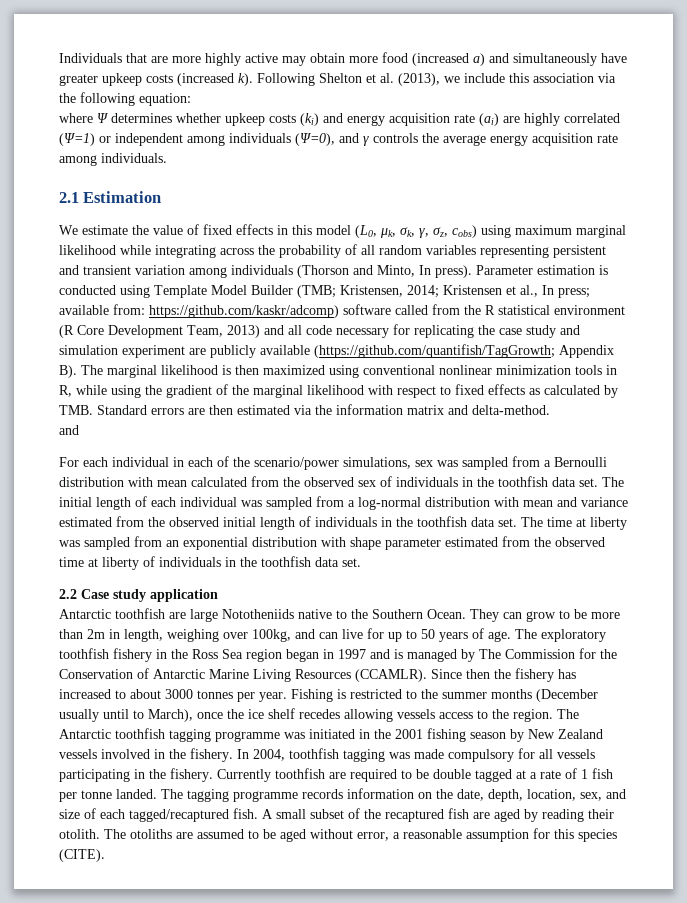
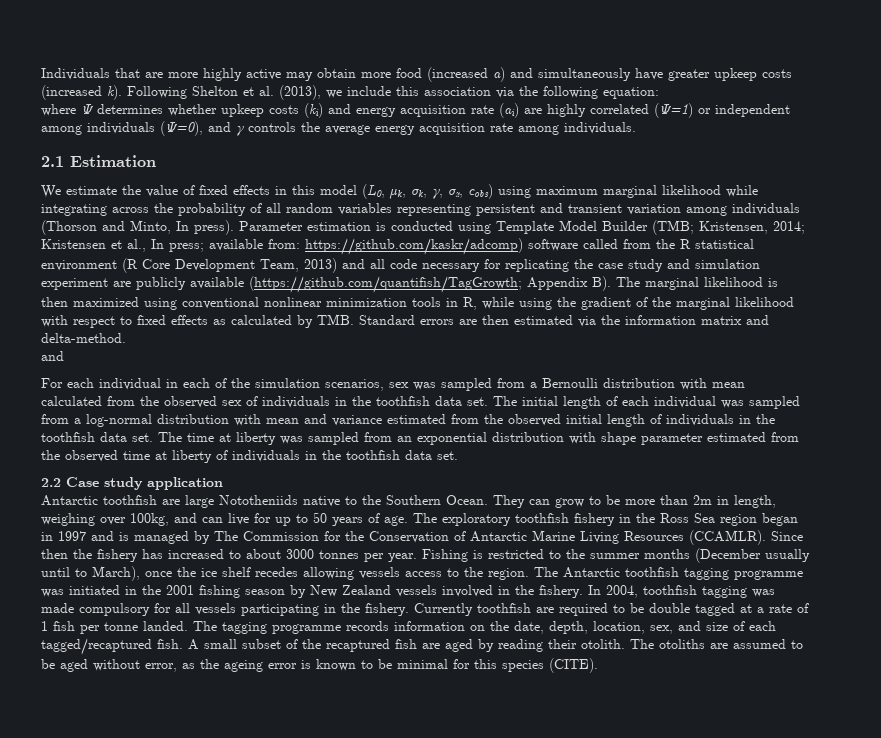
[254,457,411,470] scenario/power simulations, -> [255,378,384,391] simulation scenarios,
[393,829,529,842] a reasonable assumption -> [182,659,448,672] as the ageing error is known to be minimal

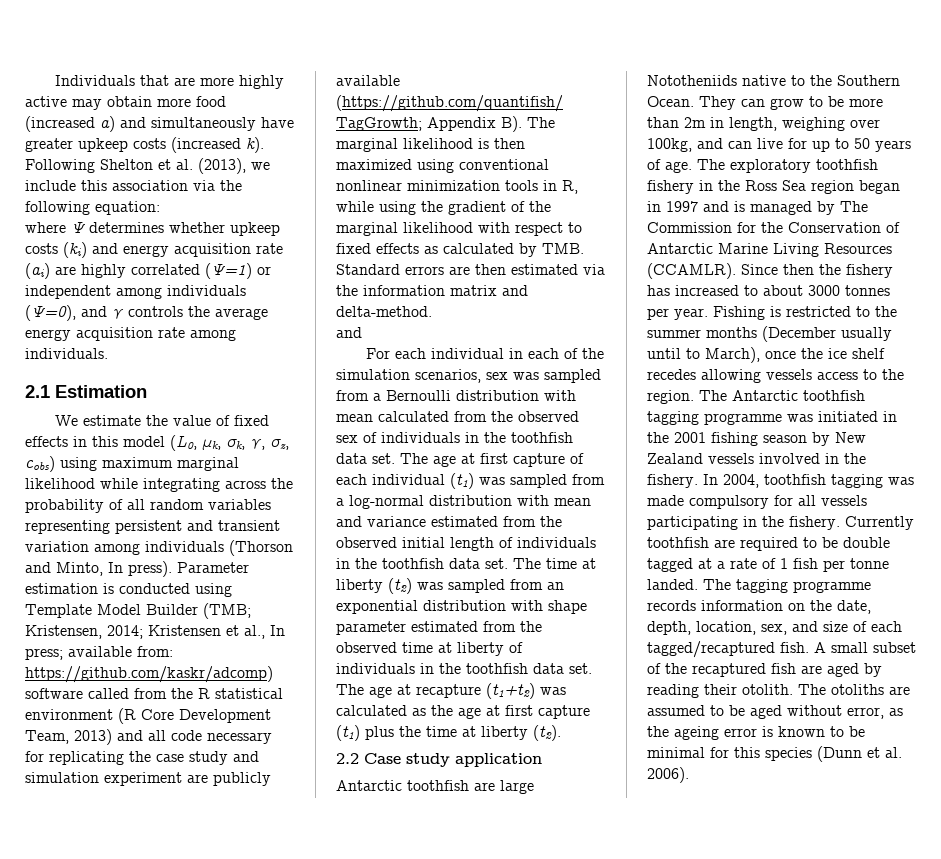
[522,396,601,409] initial length -> [433,453,565,467] age at first capture
(716, 402) none -> [450,473,474,489] (t1)
(276, 438) none -> [388,578,412,594] (t2)
(458, 455) none -> [336,683,566,699] [336,705,590,719] [336,725,561,741] The age at recapture (t1+t2) was calculated as the age at first capture (t1) plus the time at liberty (t2).
[549,658,598,673] (CITE). -> [817,746,902,762] [647,767,689,783] (Dunn et al. 2006).

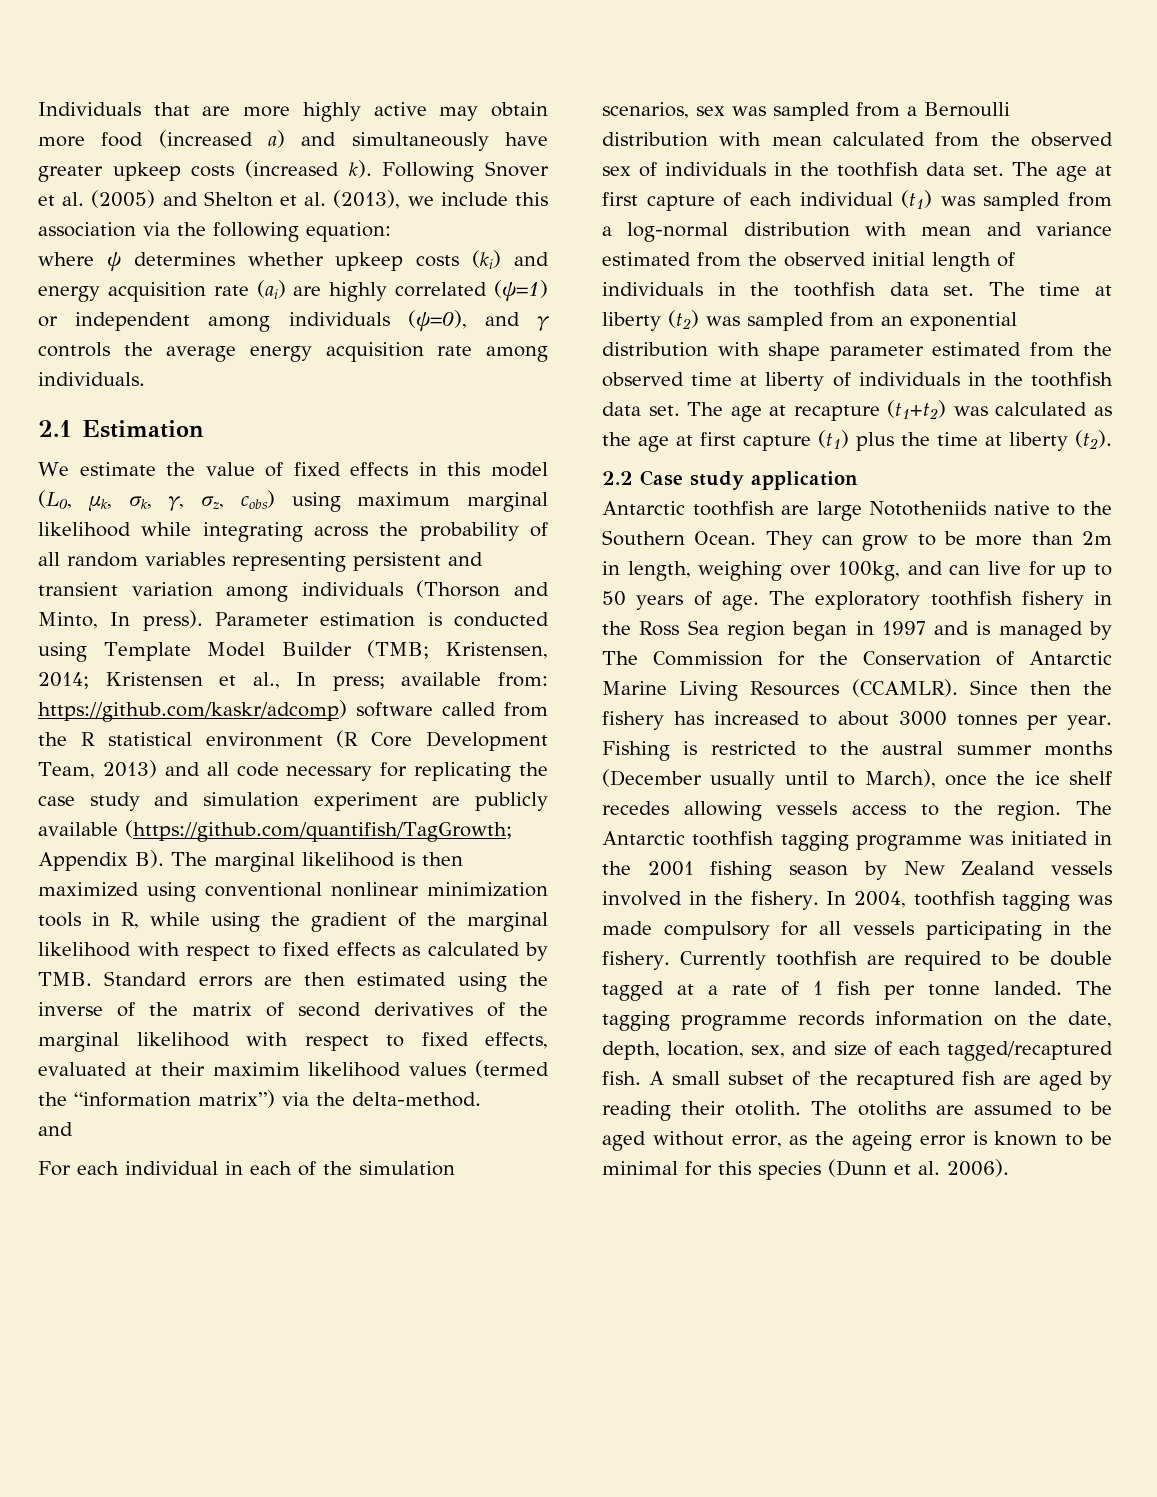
(95, 166) none -> [485,161,549,177] [38,190,198,208] Snover et al. (2005) and
[71,221,86,233] Ψ -> [106,252,121,271] ψ
[205,263,252,279] (Ψ=1) -> [493,280,548,301] (ψ=1)
[25,305,76,321] (Ψ=0), -> [407,310,467,331] (ψ=0),
[583,264,605,275] [336,285,528,296] via the information matrix and -> [457,972,548,992] [38,1002,548,1017] [38,1032,548,1052] [38,1060,549,1078] [38,1090,345,1108] using the inverse of the matrix of second derivatives of the marginal likelihood with respect to fixed effects, evaluated at their maximim likelihood values (termed the “information matrix”) via the
(897, 311) none -> [882,741,944,755] austral

